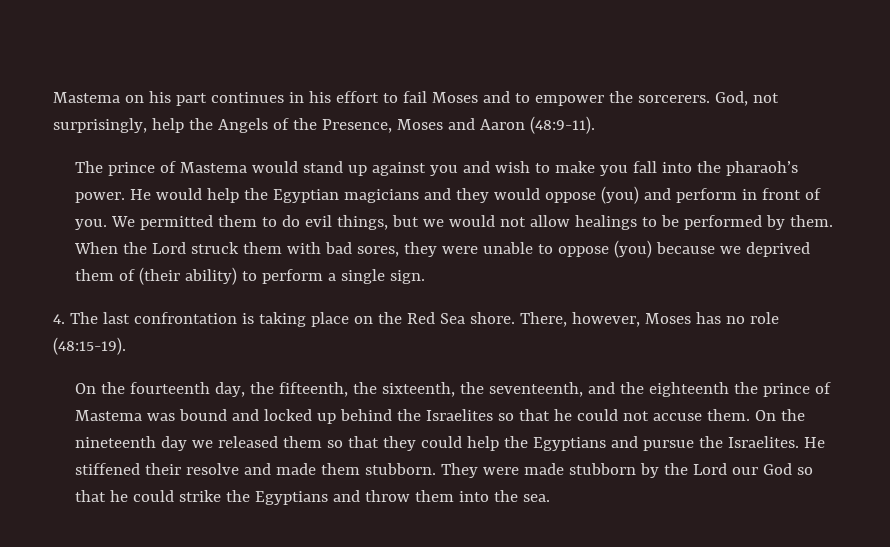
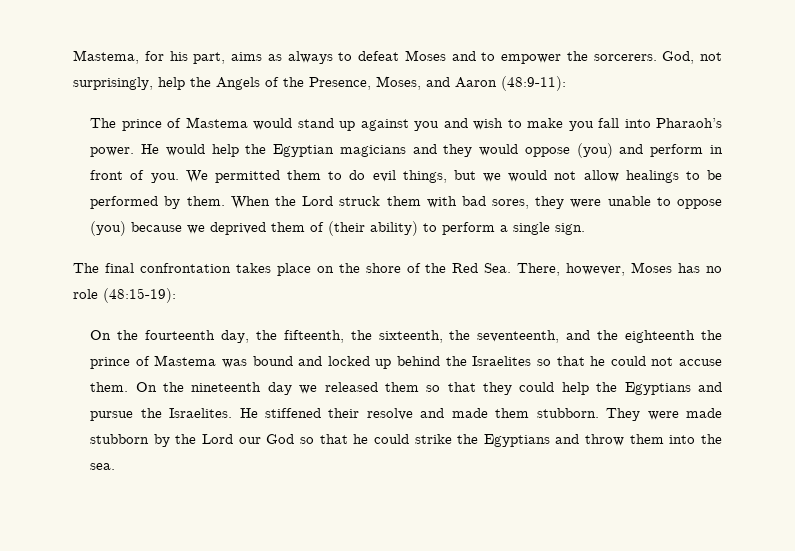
[53,91,427,106] Mastema on his part continues in his effort to fail -> [73,50,399,64] Mastema, for his part, aims as always to defeat
[396,119,443,130] Moses -> [376,76,421,90] Moses,
[529,116,595,134] (48:9-11). -> [501,76,566,91] (48:9-11):
[697,161,799,176] the pharaoh’s -> [655,118,722,128] Pharaoh’s
[53,312,515,327] 4. The last confrontation is taking place on the Red Sea shore. -> [73,263,512,276] The final confrontation takes place on the shore of the Red Sea.
[53,337,126,355] (48:15-19). -> [103,288,176,303] (48:15-19):

